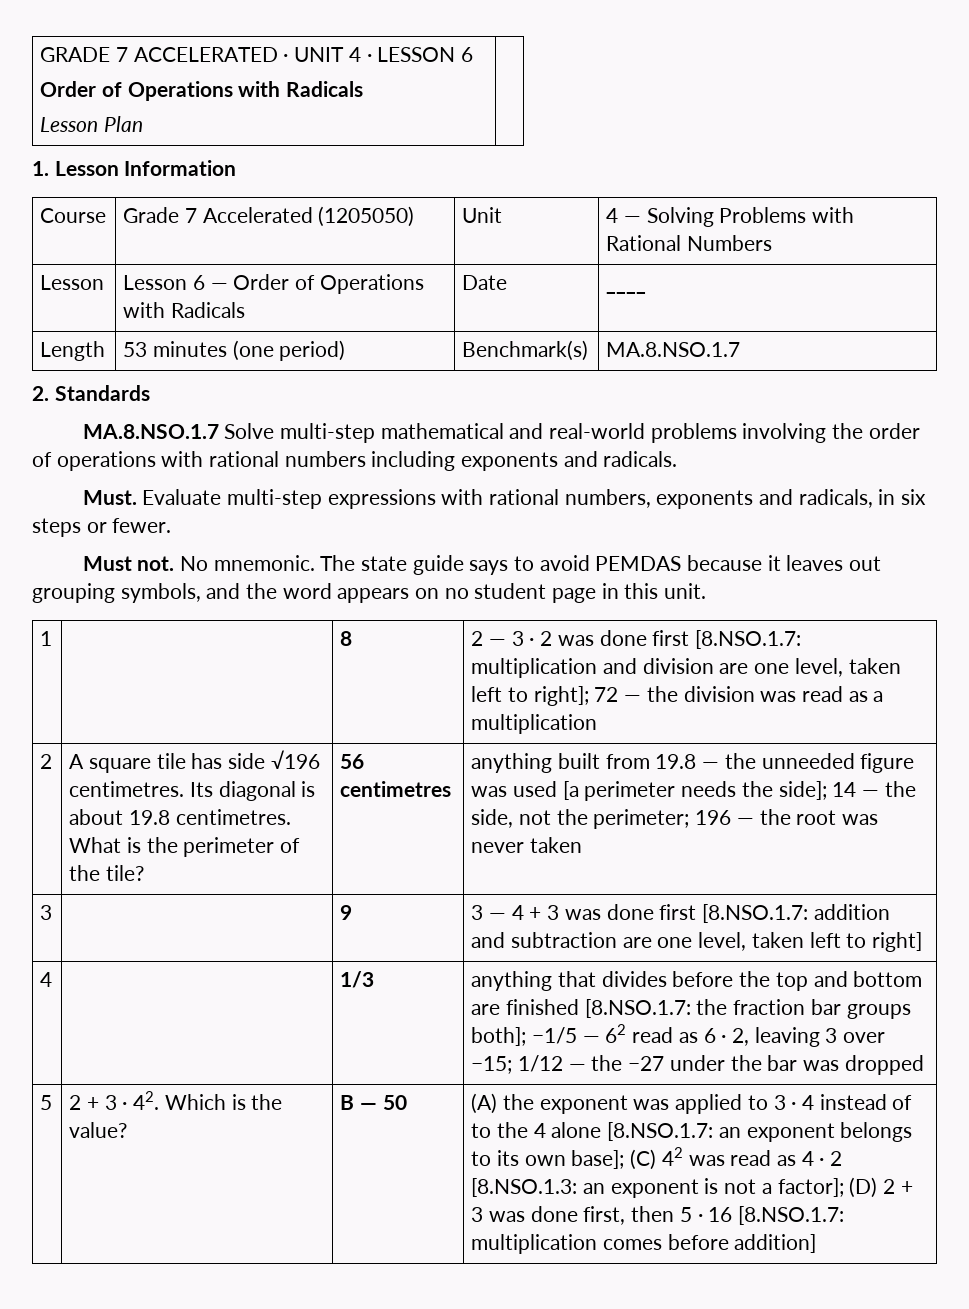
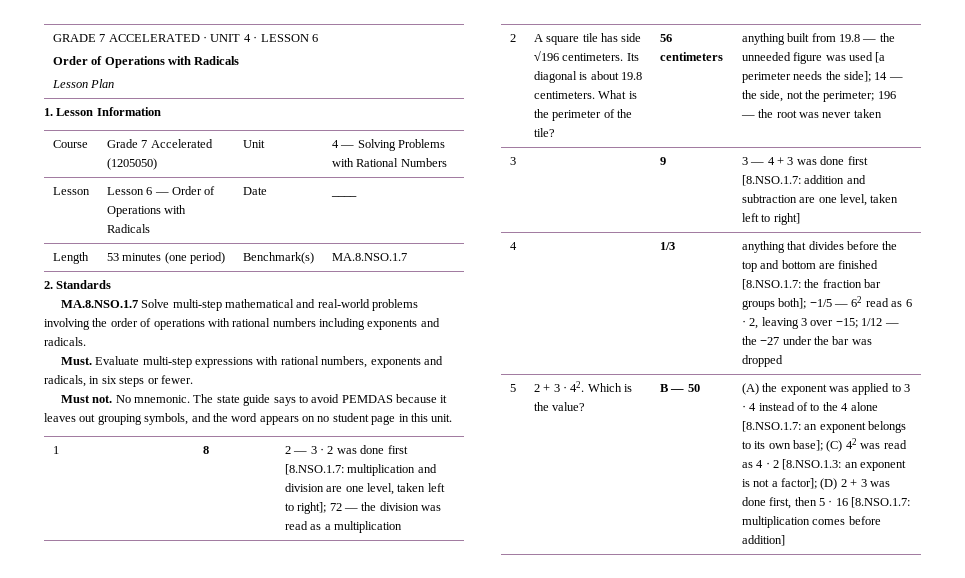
[69,781,185,797] centimetres. -> [562,53,624,61] centimeters.
[175,809,291,825] centimetres. -> [533,91,595,99] centimeters.
[340,781,452,797] centimetres -> [659,52,723,61] centimeters

